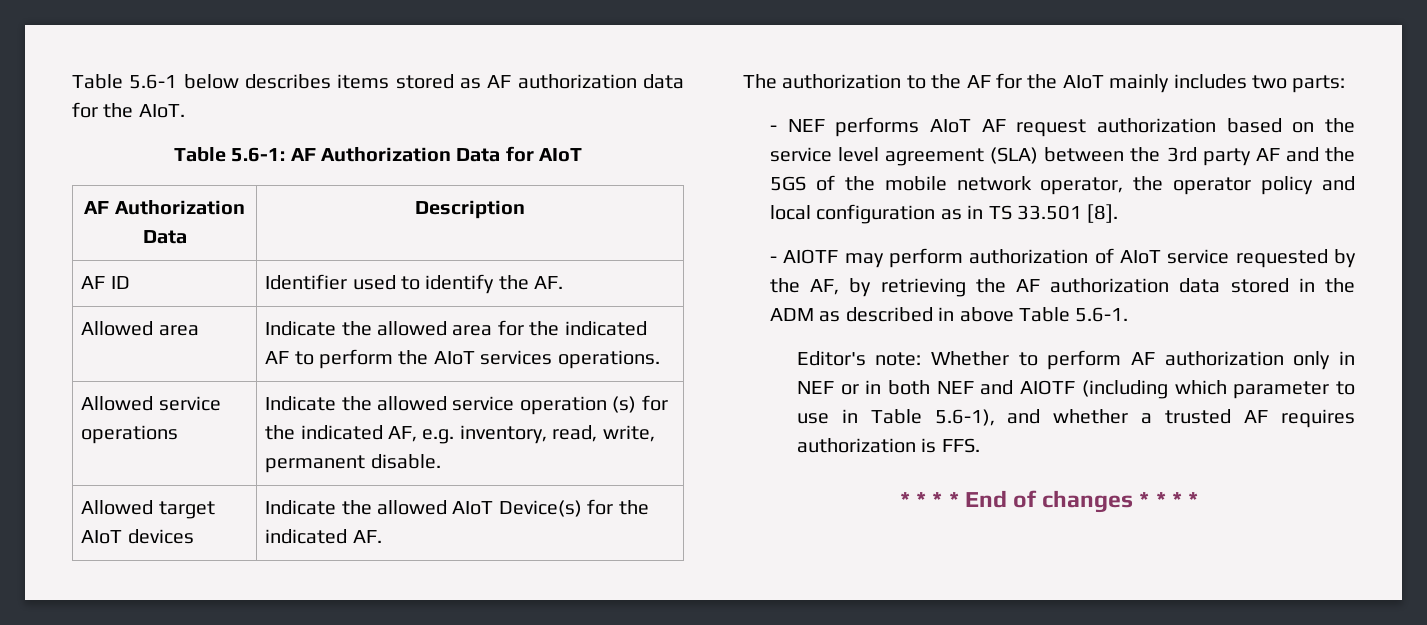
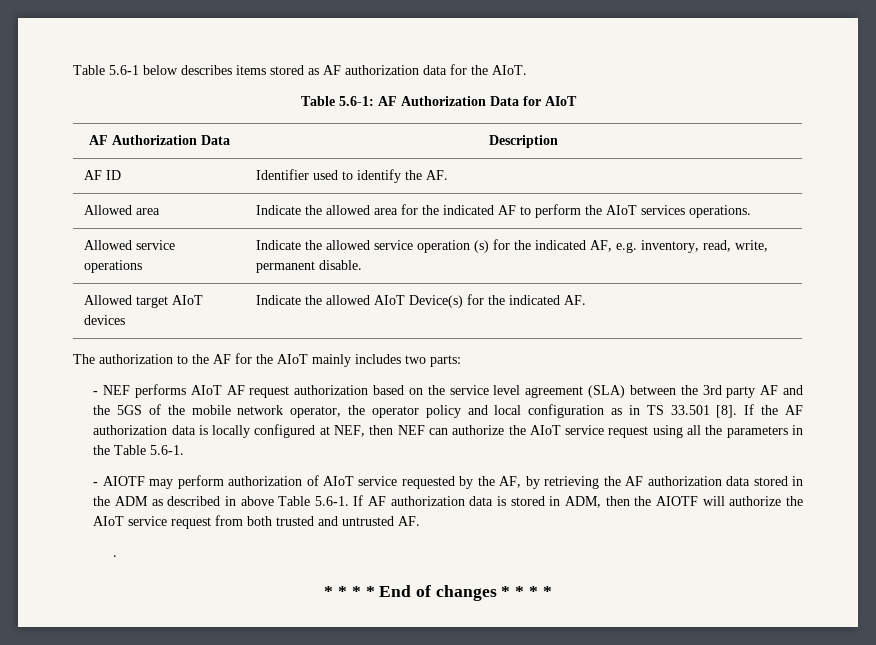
(1119, 213) none -> [744,404,803,415] [93,424,804,438] [93,445,185,455] If the AF authorization data is locally configured at NEF, then NEF can authorize the AIoT service request using all the parameters in the Table 5.6-1.
[796,350,1355,370] [796,380,1355,399] [796,409,1355,428] [796,438,980,453] // Editor's note: Whether to perform AF authorization only in NEF or in both NEF and AIOTF (including which parameter to use in Table 5.6-1), and whether a trusted AF requires authorization is FFS. -> [353,495,804,508] [93,515,421,529] [113,555,118,557] If AF authorization data is stored in ADM, then the AIOTF will authorize the AIoT service request from both trusted and untrusted AF. // .

